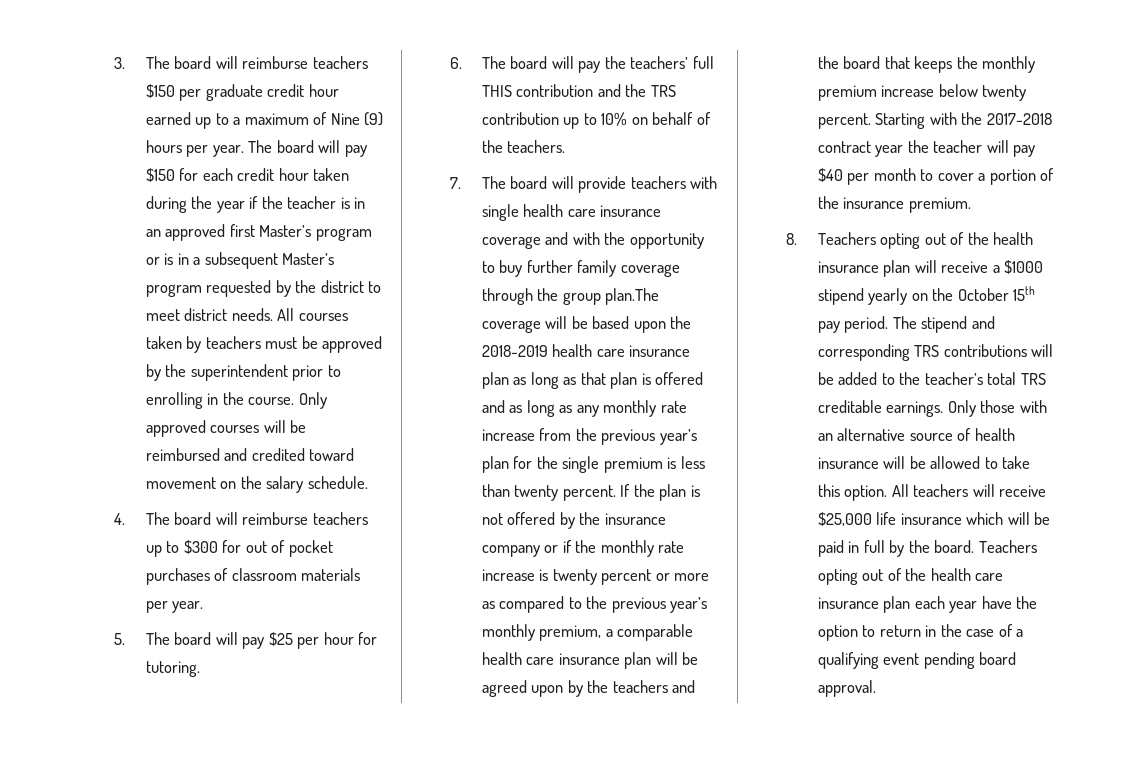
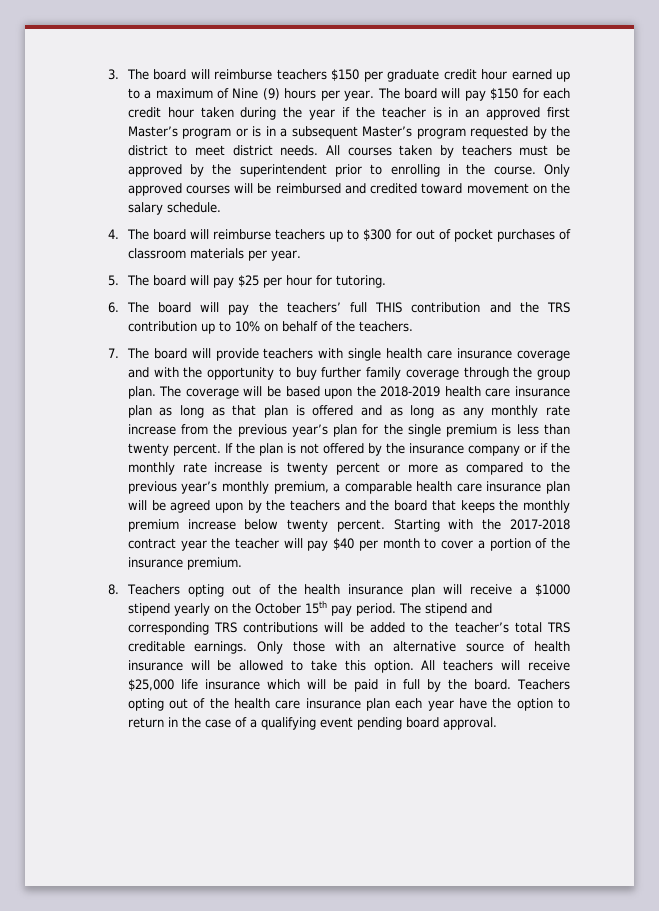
[605,288,660,305] plan.The -> [127,386,182,399] plan. The

